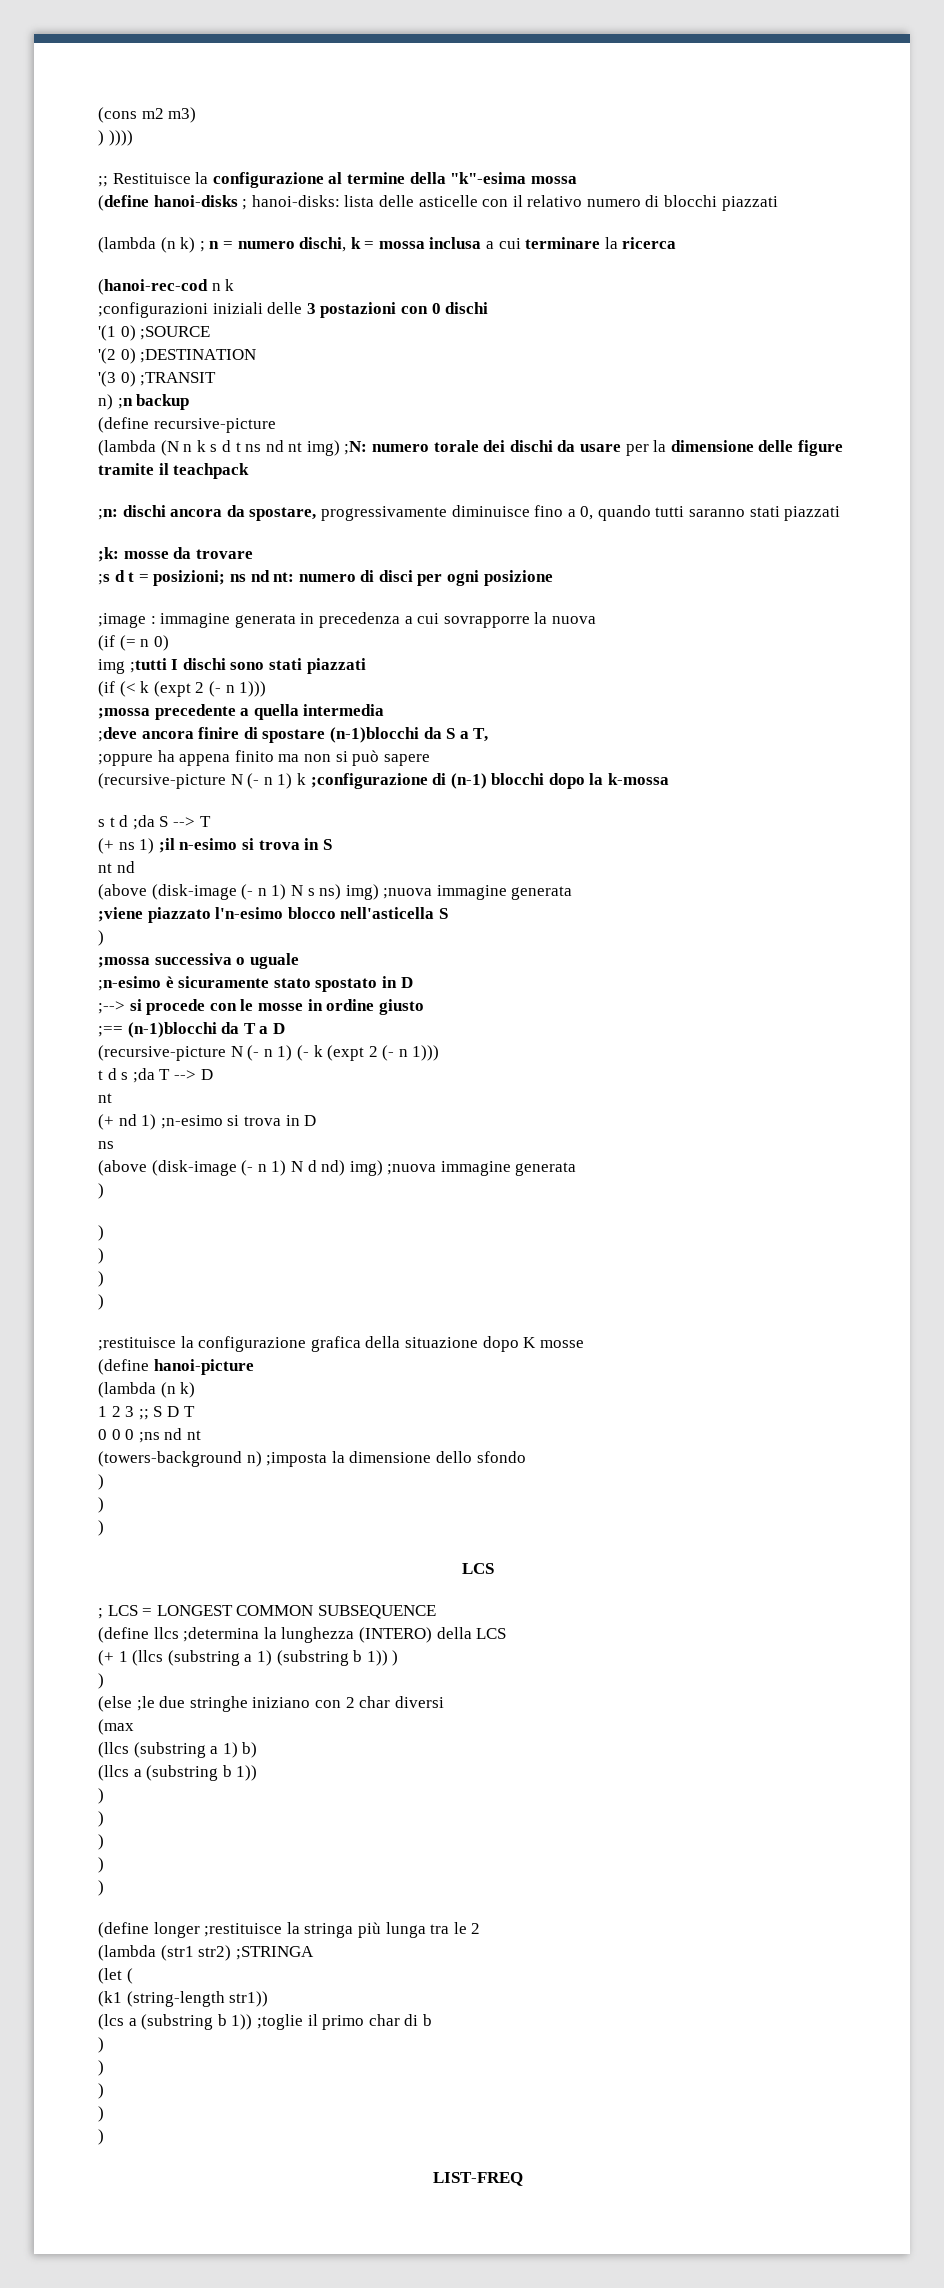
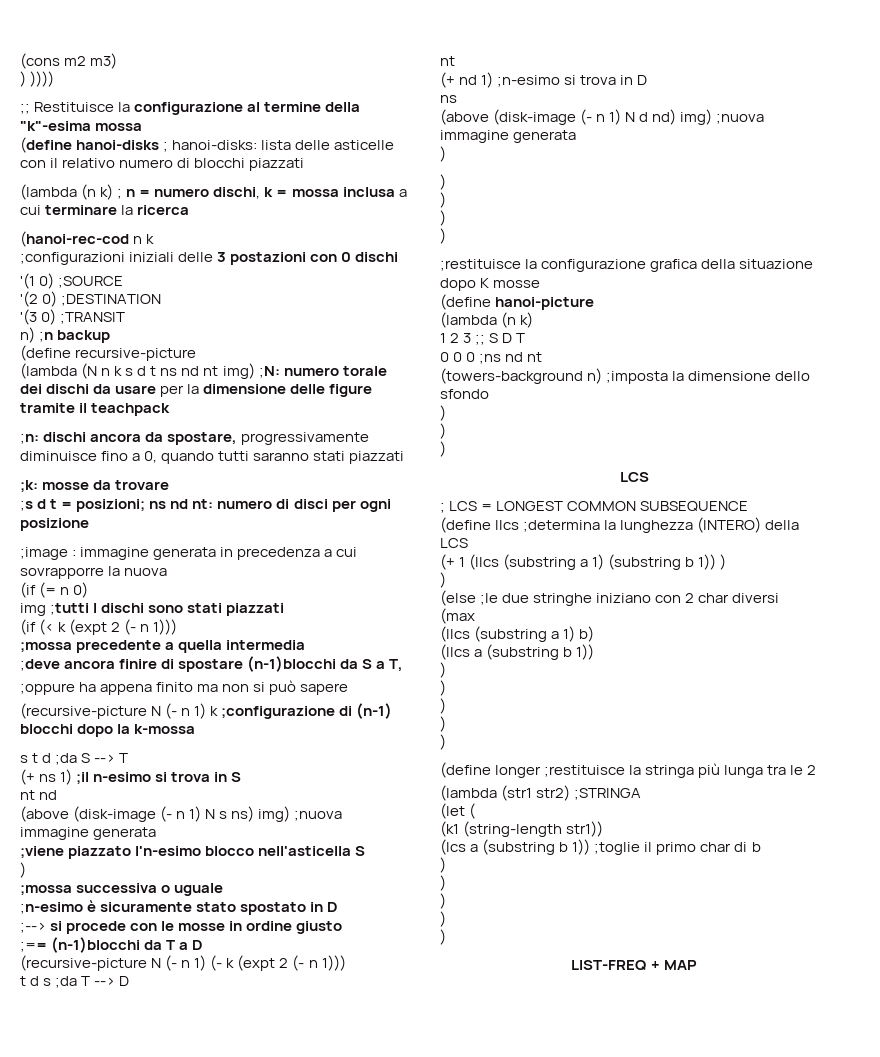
(523, 2179) none -> [650,960,697,970] + MAP

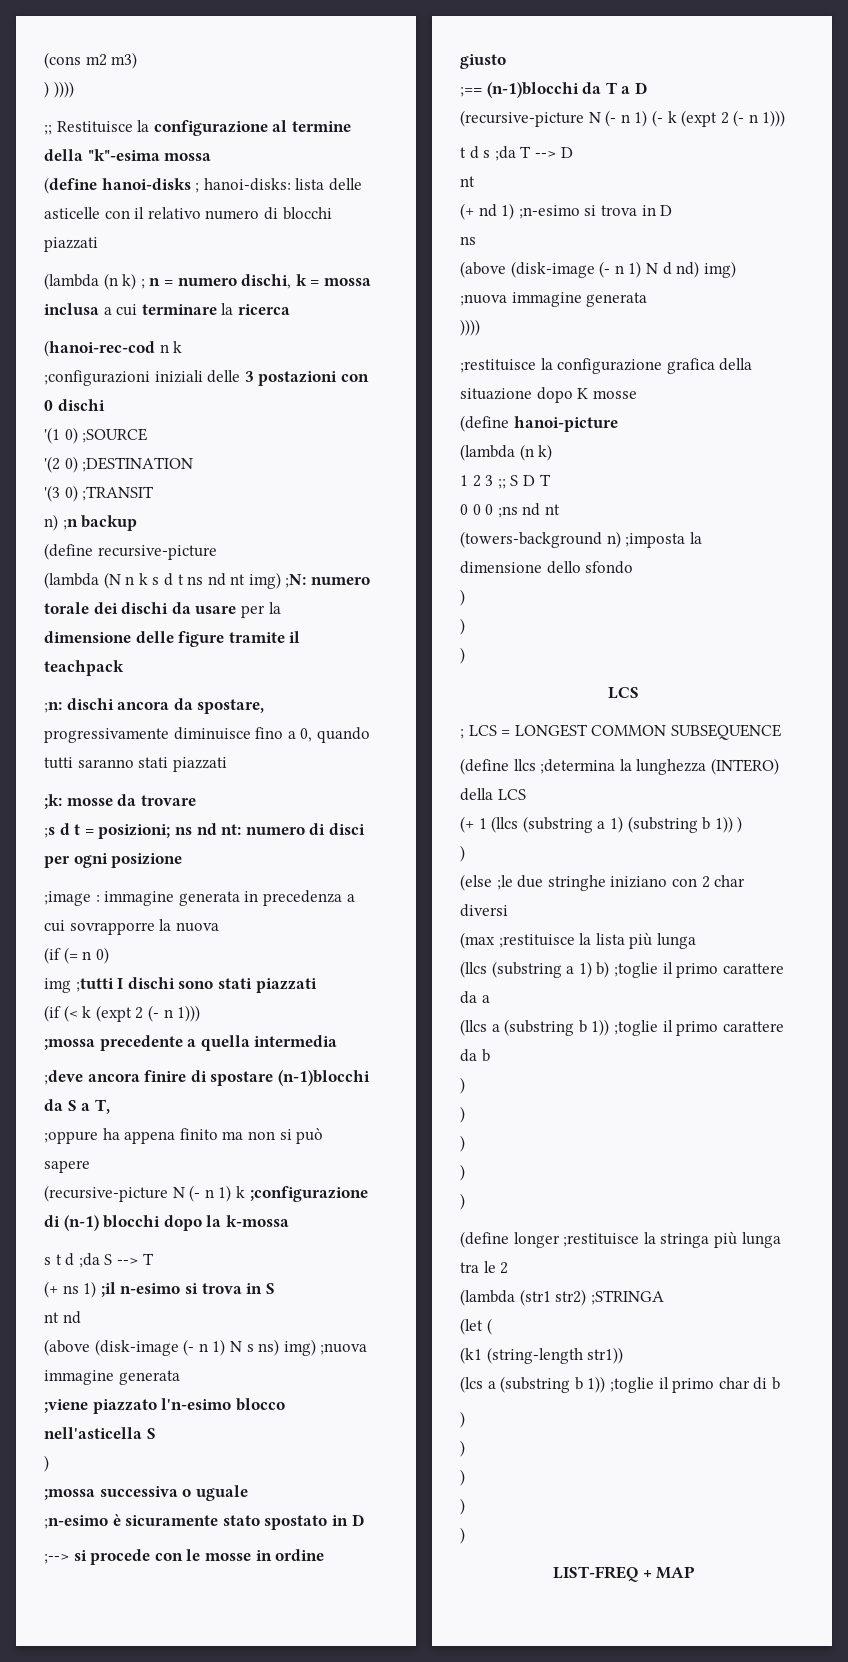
[440,146,446,162] [440,174,446,190] [440,192,446,208] [440,210,446,226] [440,228,446,244] ) // ) // ) // ) // ) -> [460,319,480,336] ))))
(475, 616) none -> [498,932,696,949] ;restituisce la lista più lunga
(595, 634) none -> [613,962,784,978] [460,991,490,1004] ;toglie il primo carattere da a
(595, 652) none -> [613,1020,784,1036] [460,1049,490,1062] ;toglie il primo carattere da b

